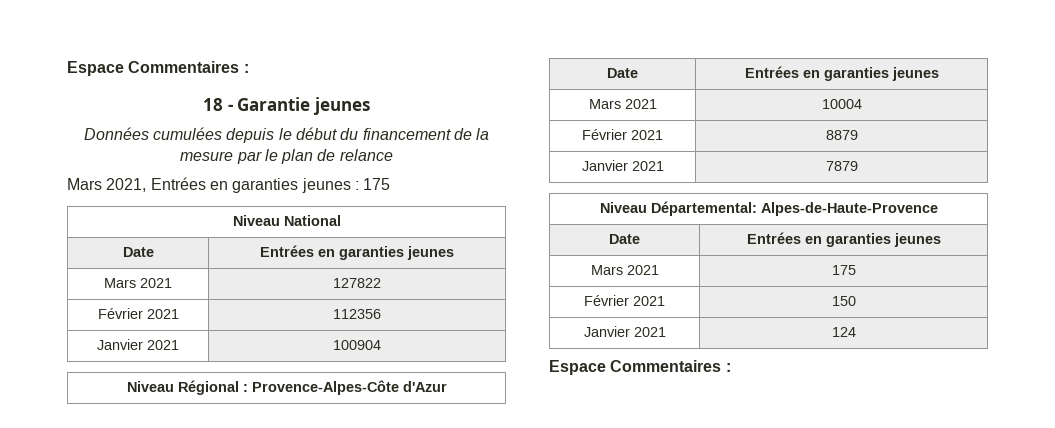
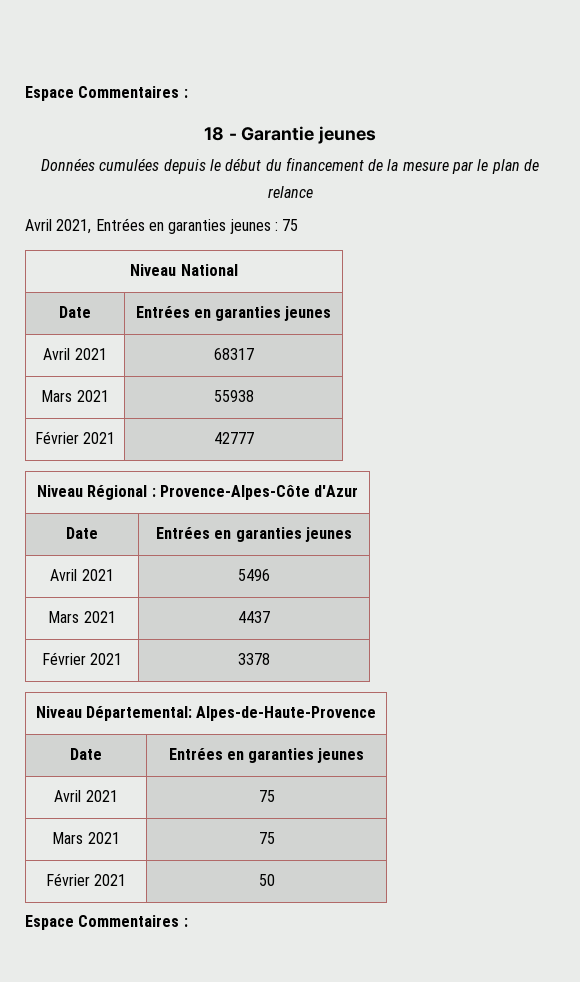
[67,178,102,190] Mars -> [25,219,52,231] Avril
[363,178,391,190] 175 -> [282,219,299,231] 75
[104,278,172,288] [333,278,381,288] [97,308,179,319] [333,309,381,319] [97,339,179,350] [333,340,381,350] // Mars 2021 | 127822 // Février 2021 | 112356 // Janvier 2021 | 100904 -> [43,348,107,360] [213,348,254,360] [41,390,109,402] [213,390,254,402] [34,431,116,444] [213,432,254,444] // Avril 2021 | 68317 // Mars 2021 | 55938 // Février 2021 | 42777
[588,99,657,109] [821,99,862,109] [582,129,663,140] [825,130,858,140] [581,160,664,171] [825,161,858,171] // Mars 2021 | 10004 // Février 2021 | 8879 // Janvier 2021 | 7879 -> [50,569,114,581] [238,569,270,581] [48,611,116,623] [238,611,270,623] [41,652,123,665] [238,653,270,665] // Avril 2021 | 5496 // Mars 2021 | 4437 // Février 2021 | 3378
[590,265,659,275] [831,265,856,275] [584,295,665,306] [831,296,856,306] [583,326,666,337] [831,327,856,337] // Mars 2021 | 175 // Février 2021 | 150 // Janvier 2021 | 124 -> [54,790,118,802] [258,790,275,802] [52,832,120,844] [258,832,275,844] [45,873,127,886] [258,874,275,886] // Avril 2021 | 75 // Mars 2021 | 75 // Février 2021 | 50

